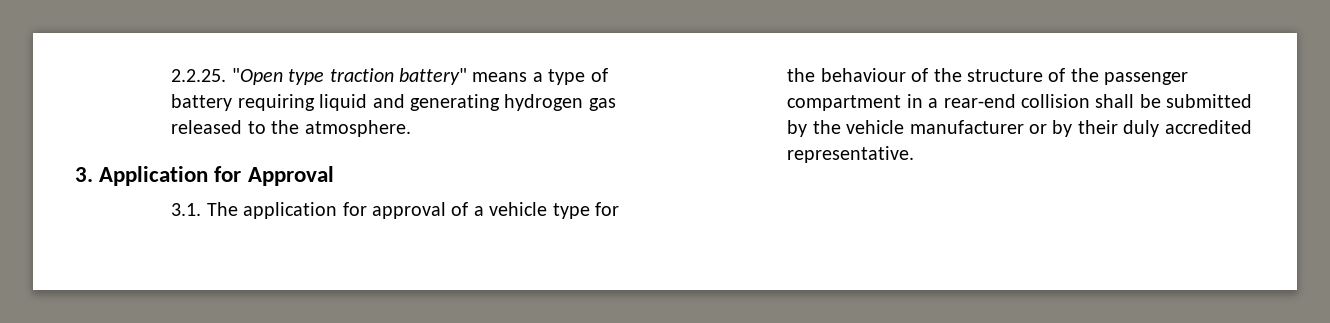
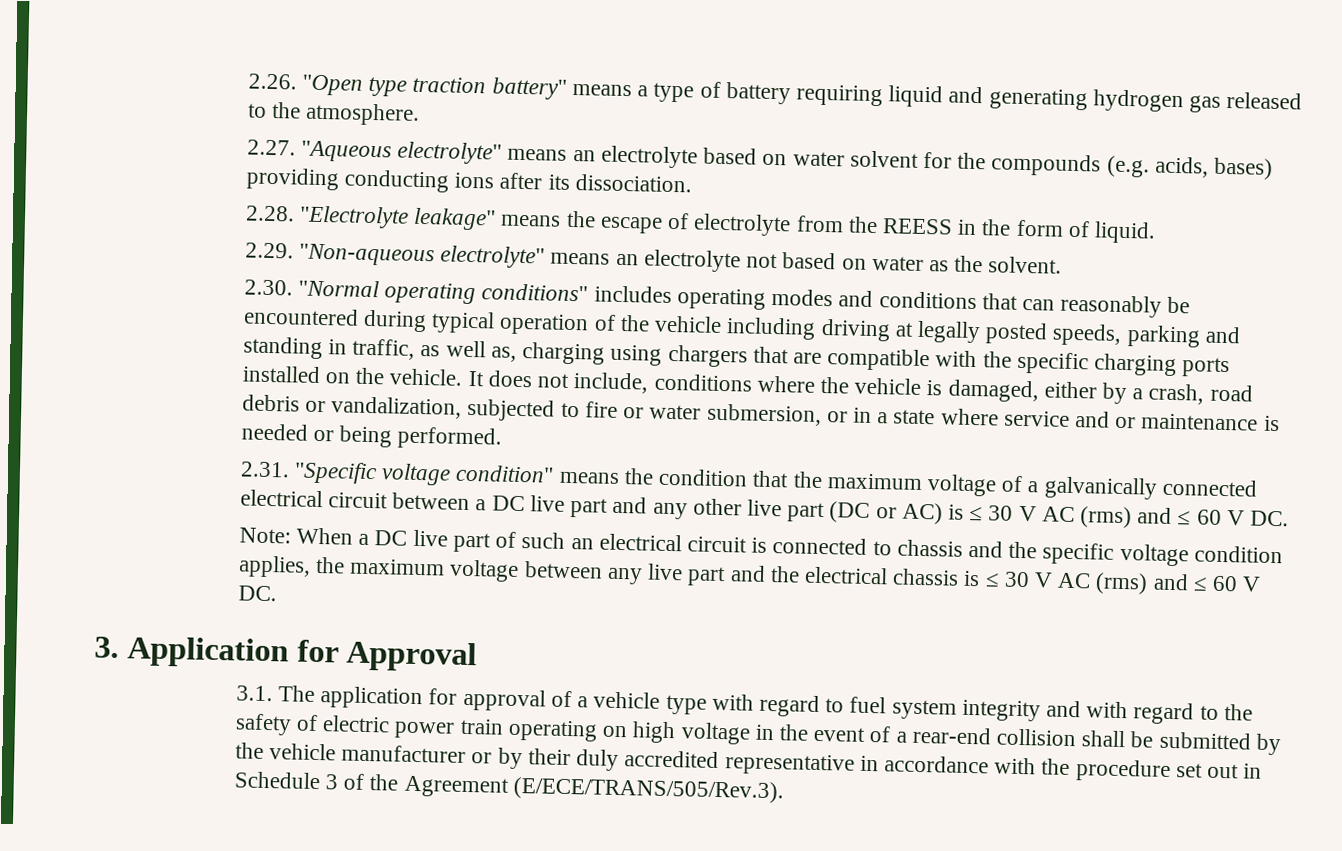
[171,69,227,82] 2.2.25. -> [247,73,297,90] 2.26.
(411, 128) none -> [246,139,1273,180] [245,167,692,193] [244,205,1156,244] [244,242,1063,274] [243,279,1191,318] [242,307,1241,348] [242,336,1231,378] [241,365,1253,405] [241,394,1280,432] [240,423,503,450] [239,461,1258,500] [239,489,1290,529] [238,527,1283,567] [237,555,1262,595] [237,585,277,602] // 2.27. "Aqueous electrolyte" means an electrolyte based on water solvent for the compounds (e.g. acids, bases) providing conducting ions after its dissociation. // 2.28. "Electrolyte leakage" means the escape of electrolyte from the REESS in the form of liquid. // 2.29. "Non-aqueous electrolyte" means an electrolyte not based on water as the solvent. // 2.30. "Normal operating conditions" includes operating modes and conditions that can reasonably be encountered during typical operation of the vehicle including driving at legally posted speeds, parking and standing in traffic, as well as, charging using chargers that are compatible with the specific charging ports installed on the vehicle. It does not include, conditions where the vehicle is damaged, either by a crash, road debris or vandalization, subjected to fire or water submersion, or in a state where service and or maintenance is needed or being performed. // 2.31. "Specific voltage condition" means the condition that the maximum voltage of a galvanically connected electrical circuit between a DC live part and any other live part (DC or AC) is ≤ 30 V AC (rms) and ≤ 60 V DC. // Note: When a DC live part of such an electrical circuit is connected to chassis and the specific voltage condition applies, the maximum voltage between any live part and the electrical chassis is ≤ 30 V AC (rms) and ≤ 60 V DC.
[594,202,619,216] [787,68,1189,85] [787,94,923,111] for the behaviour of the structure of the passenger compartment in -> [711,693,1253,725] [234,713,892,745] with regard to fuel system integrity and with regard to the safety of electric power train operating on high voltage in the event of
[787,146,915,163] representative. -> [724,753,1263,782] [233,771,784,804] representative in accordance with the procedure set out in Schedule 3 of the Agreement (E/ECE/TRANS/505/Rev.3).

